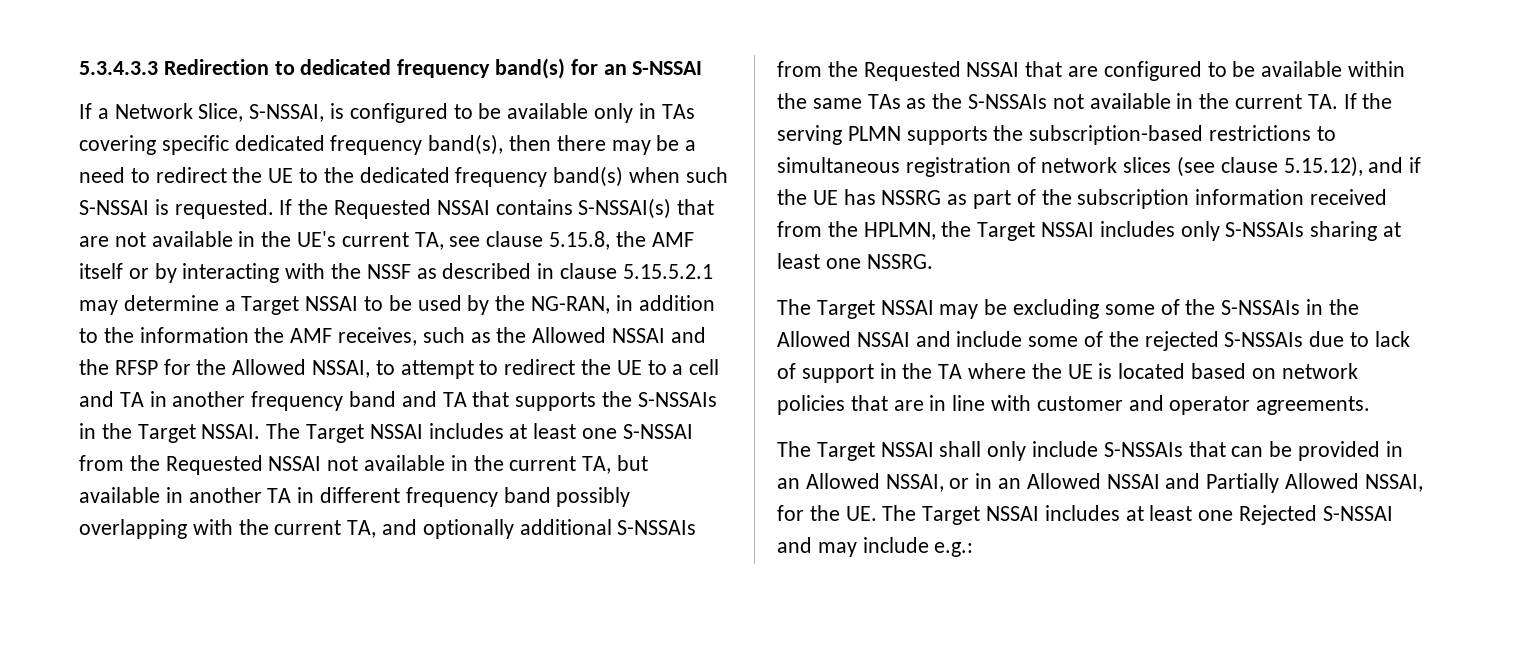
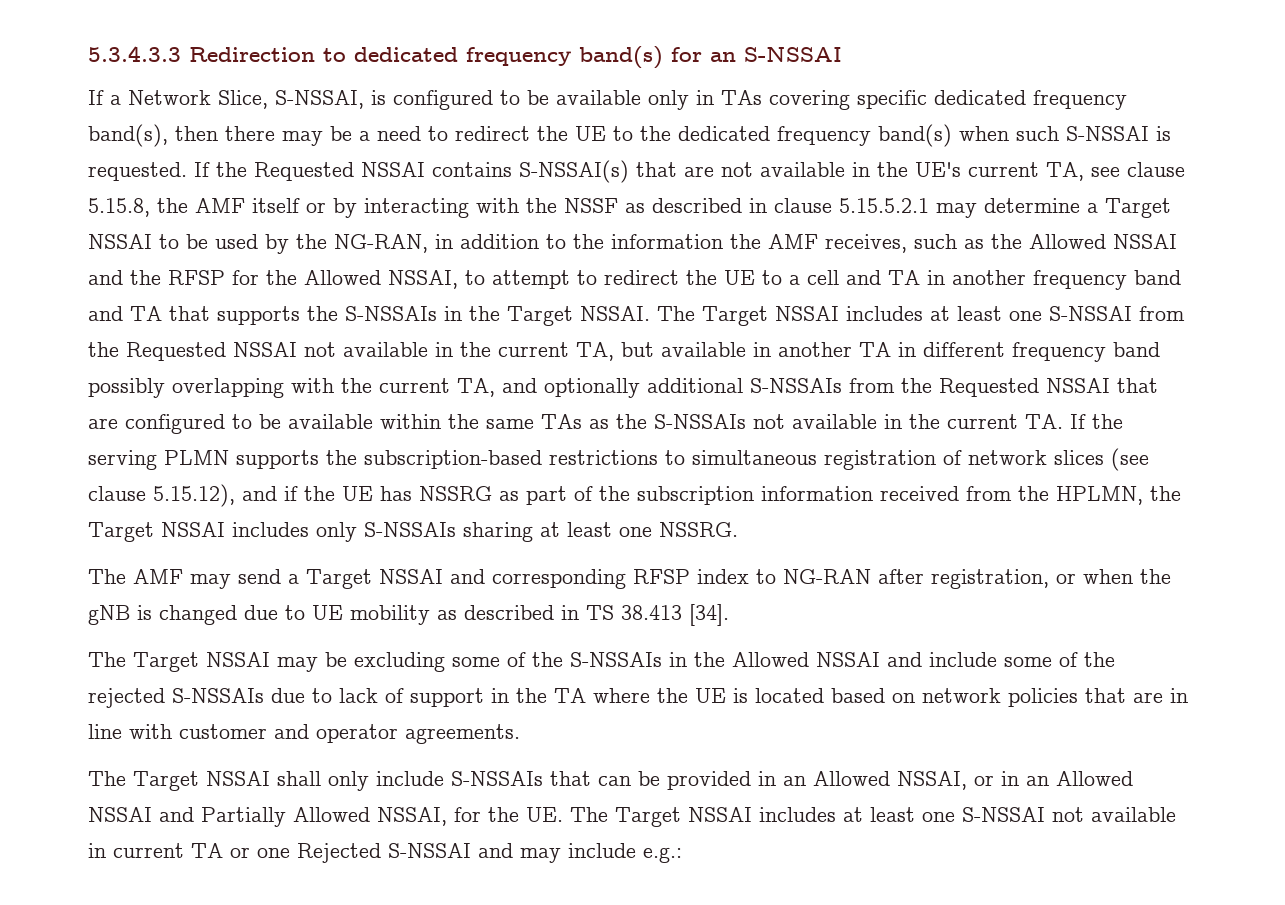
(933, 261) none -> [88,569,1171,589] [88,604,729,626] // The AMF may send a Target NSSAI and corresponding RFSP index to NG-RAN after registration, or when the gNB is changed due to UE mobility as described in TS 38.413 [34].
(1234, 515) none -> [962,807,1176,822] [88,843,290,858] S-NSSAI not available in current TA or one

